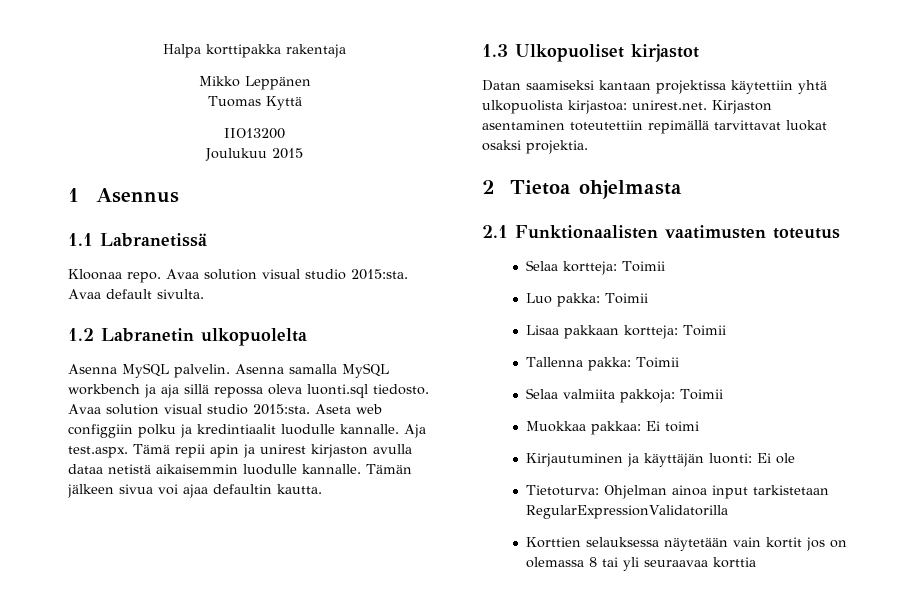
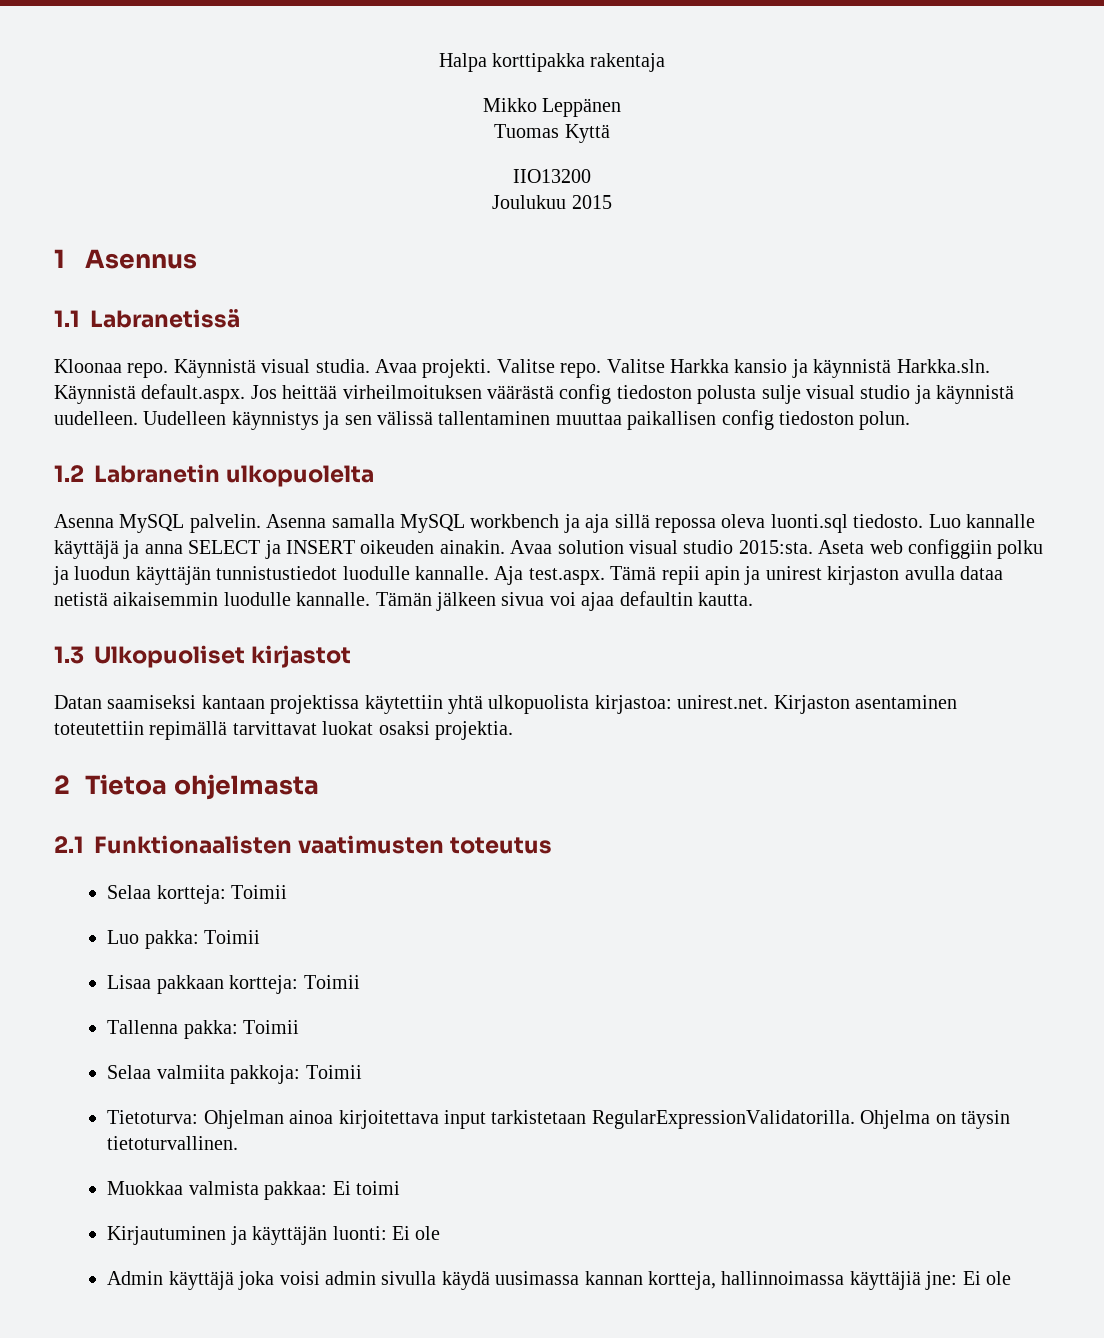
[166,269,408,280] [68,289,204,299] Avaa solution visual studio 2015:sta. Avaa default sivulta. -> [173,359,990,378] [54,384,1015,404] [54,410,911,430] Käynnistä visual studia. Avaa projekti. Valitse repo. Valitse Harkka kansio ja käynnistä Harkka.sln. Käynnistä default.aspx. Jos heittää virheilmoituksen väärästä config tiedoston polusta sulje visual studio ja käynnistä uudelleen. Uudelleen käynnistys ja sen välissä tallentaminen muuttaa paikallisen config tiedoston polun.
(429, 389) none -> [928,514,1035,528] [54,540,505,559] Luo kannalle käyttäjä ja anna SELECT ja INSERT oikeuden ainakin.
[197,424,276,434] kredintiaalit -> [74,566,338,585] luodun käyttäjän tunnistustiedot
(724, 394) none -> [107,1110,1010,1129] [107,1136,239,1150] // Tietoturva: Ohjelman ainoa kirjoitettava input tarkistetaan RegularExpressionValidatorilla. Ohjelma on täysin tietoturvallinen.
(587, 426) none -> [188,1181,259,1195] valmista
[526,485,830,499] [526,505,729,519] [526,537,848,551] [526,557,757,571] Tietoturva: Ohjelman ainoa input tarkistetaan RegularExpressionValidatorilla // Korttien selauksessa näytetään vain kortit jos on olemassa 8 tai yli seuraavaa korttia -> [107,1271,1011,1290] Admin käyttäjä joka voisi admin sivulla käydä uusimassa kannan kortteja, hallinnoimassa käyttäjiä jne: Ei ole

